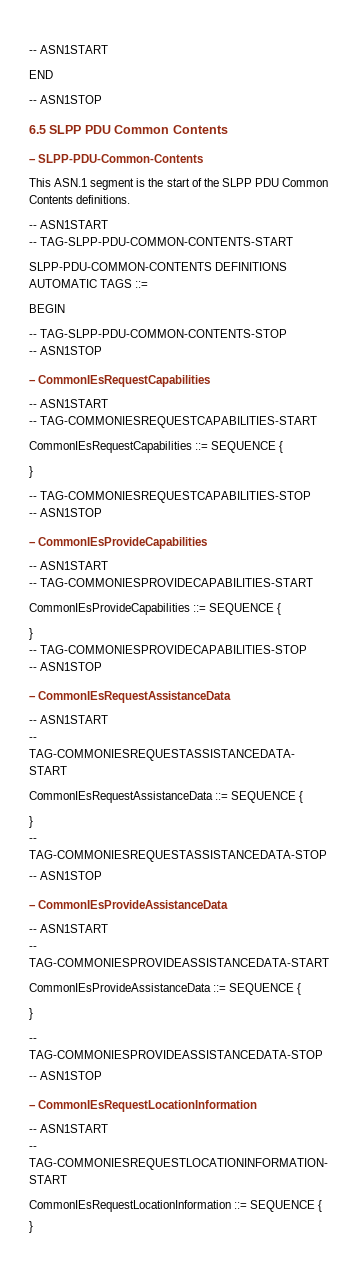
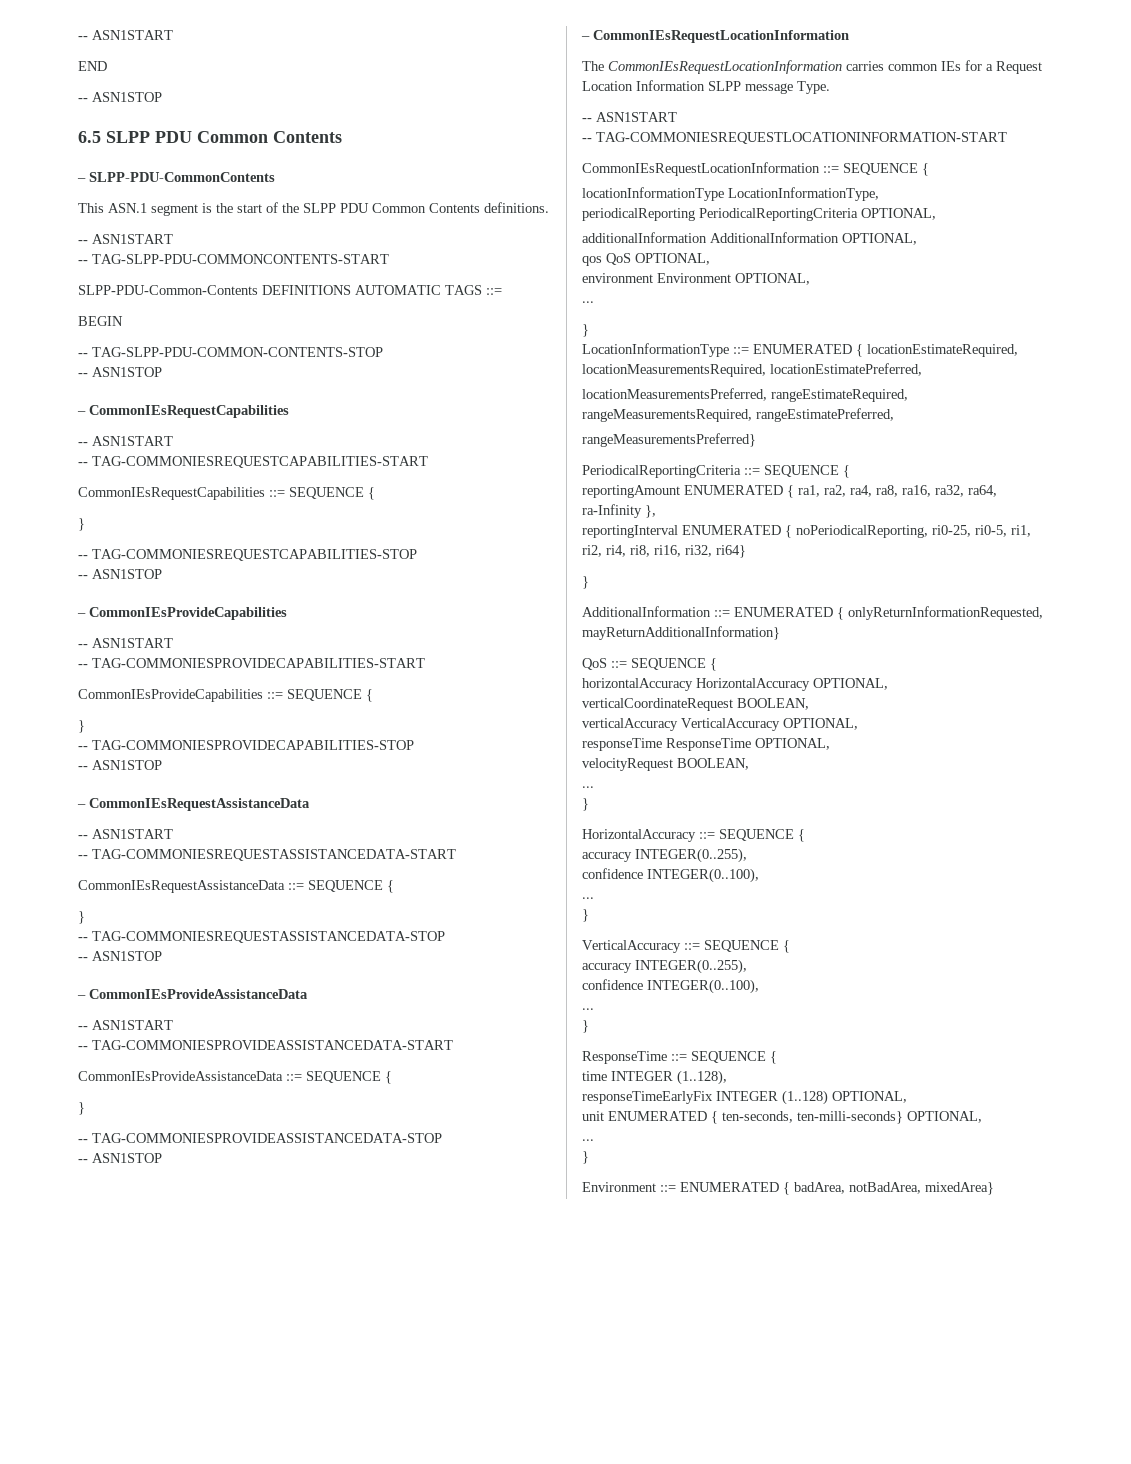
[38,154,204,163] SLPP-PDU-Common-Contents -> [89,172,275,182] SLPP-PDU-CommonContents
[40,237,294,246] [29,262,212,271] TAG-SLPP-PDU-COMMON-CONTENTS-START // SLPP-PDU-COMMON-CONTENTS -> [92,254,389,264] [78,285,258,295] TAG-SLPP-PDU-COMMONCONTENTS-START // SLPP-PDU-Common-Contents
(258, 1106) none -> [582,60,1042,74] [582,80,830,94] // The CommonIEsRequestLocationInformation carries common IEs for a Request Location Information SLPP message Type.
[29,1221,33,1233] } -> [582,187,879,201] [582,208,936,221] [582,232,917,245] [582,253,710,266] [582,273,810,285] [582,301,594,303] [582,324,589,337] [582,343,1018,357] [582,363,922,377] [582,388,908,402] [582,408,894,422] [582,433,756,447] [582,465,850,478] [582,485,997,498] [582,504,656,518] [582,525,1031,538] [582,545,746,558] [582,576,589,589] [582,606,1043,620] [582,626,780,640] [582,658,717,671] [582,678,888,691] [582,698,809,711] [582,718,858,731] [582,738,830,751] [582,758,749,771] [582,786,594,788] [582,798,589,811] [582,829,805,842] [582,848,747,863] [582,868,759,883] [582,897,594,899] [582,909,589,922] [582,940,790,953] [582,959,747,974] [582,979,759,994] [582,1008,594,1010] [582,1020,589,1033] [582,1051,777,1064] [582,1070,727,1085] [582,1090,907,1105] [582,1111,982,1124] [582,1139,594,1141] [582,1151,589,1164] [582,1182,994,1195] locationInformationType LocationInformationType, // periodicalReporting PeriodicalReportingCriteria OPTIONAL, // additionalInformation AdditionalInformation OPTIONAL, // qos QoS OPTIONAL, // environment Environment OPTIONAL, // ... // } // LocationInformationType ::= ENUMERATED { locationEstimateRequired, locationMeasurementsRequired, locationEstimatePreferred, // locationMeasurementsPreferred, rangeEstimateRequired, rangeMeasurementsRequired, rangeEstimatePreferred, // rangeMeasurementsPreferred} // PeriodicalReportingCriteria ::= SEQUENCE { // reportingAmount ENUMERATED { ra1, ra2, ra4, ra8, ra16, ra32, ra64, ra-Infinity }, // reportingInterval ENUMERATED { noPeriodicalReporting, ri0-25, ri0-5, ri1, ri2, ri4, ri8, ri16, ri32, ri64} // } // AdditionalInformation ::= ENUMERATED { onlyReturnInformationRequested, mayReturnAdditionalInformation} // QoS ::= SEQUENCE { // horizontalAccuracy HorizontalAccuracy OPTIONAL, // verticalCoordinateRequest BOOLEAN, // verticalAccuracy VerticalAccuracy OPTIONAL, // responseTime ResponseTime OPTIONAL, // velocityRequest BOOLEAN, // ... // } // HorizontalAccuracy ::= SEQUENCE { // accuracy INTEGER(0..255), // confidence INTEGER(0..100), // ... // } // VerticalAccuracy ::= SEQUENCE { // accuracy INTEGER(0..255), // confidence INTEGER(0..100), // ... // } // ResponseTime ::= SEQUENCE { // time INTEGER (1..128), // responseTimeEarlyFix INTEGER (1..128) OPTIONAL, // unit ENUMERATED { ten-seconds, ten-milli-seconds} OPTIONAL, // ... // } // Environment ::= ENUMERATED { badArea, notBadArea, mixedArea}

